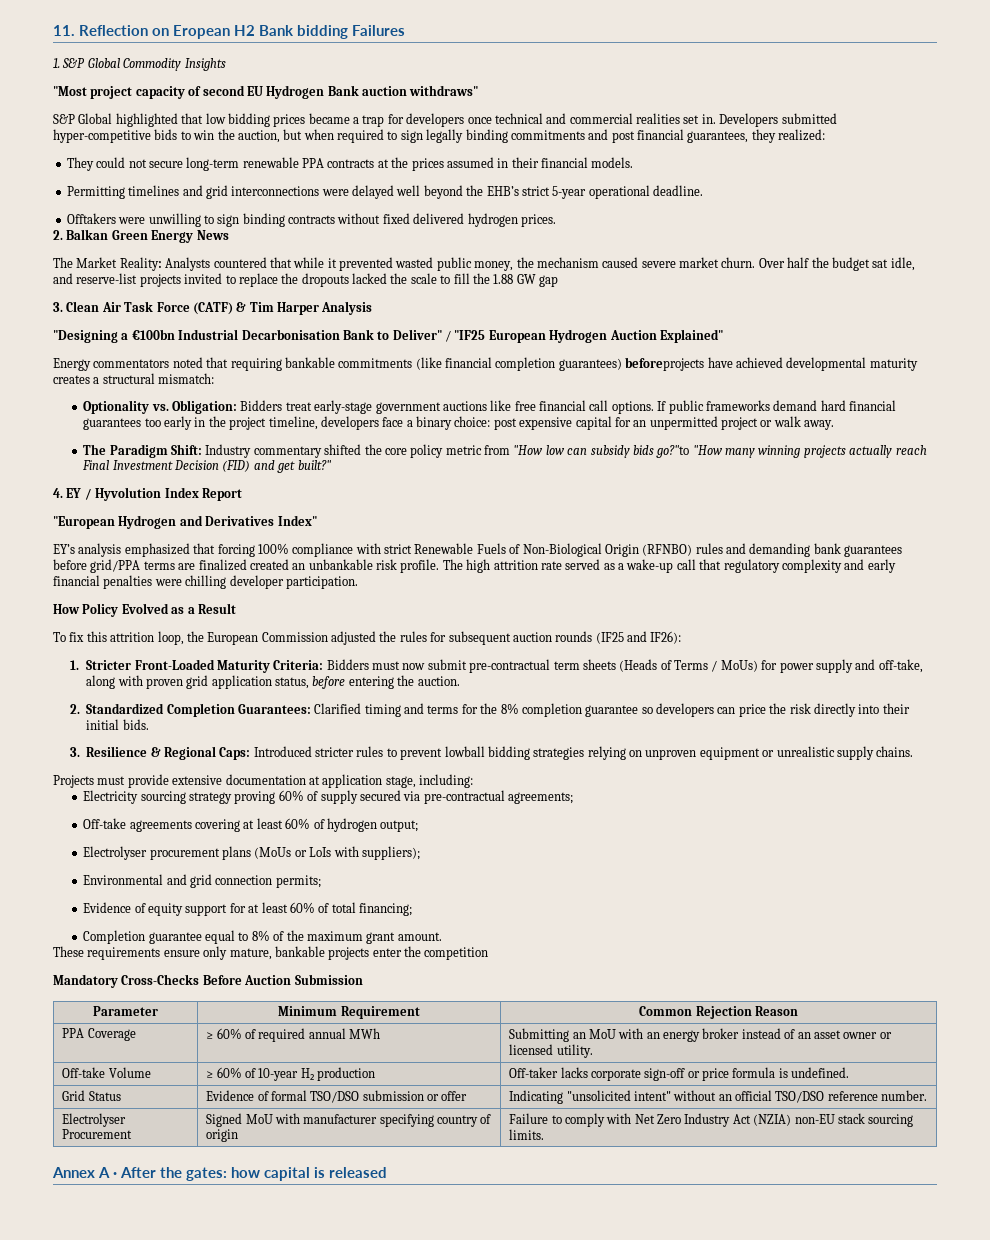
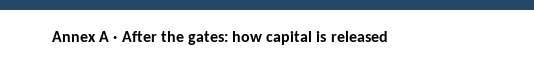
[53,25,406,39] [53,58,226,71] [53,85,479,99] [53,113,837,127] [53,129,826,143] [66,157,634,171] [66,185,703,199] [66,213,556,227] [53,229,229,243] [53,257,915,271] [53,273,558,287] [53,301,373,315] [53,329,723,343] [53,357,918,371] [53,373,215,384] [83,400,897,414] [83,416,835,430] [83,444,927,458] [82,460,331,473] [53,487,242,501] [53,515,317,529] [53,543,903,557] [53,559,896,573] [53,575,358,589] [53,603,236,617] [53,631,682,645] [69,659,923,673] [86,675,460,689] [69,703,910,717] [86,719,149,730] [69,746,914,760] [53,774,473,788] [83,790,574,804] [83,818,419,832] [83,846,420,860] [83,874,321,888] [83,902,413,916] [83,930,442,944] [53,946,489,960] [53,974,363,988] [93,1006,158,1016] [278,1006,420,1019] [639,1006,798,1019] [62,1028,136,1041] [206,1028,381,1042] [509,1028,892,1042] [509,1044,593,1058] [62,1067,151,1078] [206,1067,376,1081] [509,1067,850,1081] [62,1090,121,1101] [206,1090,468,1103] [509,1090,928,1104] [62,1113,127,1127] [62,1129,133,1139] [206,1113,492,1127] [206,1129,239,1142] [509,1113,914,1127] [509,1129,545,1140] 11. Reflection on Eropean H2 Bank bidding Failures // 1. S&P Global Commodity Insights // "Most project capacity of second EU Hydrogen Bank auction withdraws" // S&P Global highlighted that low bidding prices became a trap for developers once technical and commercial realities set in. Developers submitted hyper-competitive bids to win the auction, but when required to sign legally binding commitments and post financial guarantees, they realized: // They could not secure long-term renewable PPA contracts at the prices assumed in their financial models. // Permitting timelines and grid interconnections were delayed well beyond the EHB’s strict 5-year operational deadline. // Offtakers were unwilling to sign binding contracts without fixed delivered hydrogen prices. // 2. Balkan Green Energy News // The Market Reality: Analysts countered that while it prevented wasted public money, the mechanism caused severe market churn. Over half the budget sat idle, and reserve-list projects invited to replace the dropouts lacked the scale to fill the 1.88 GW gap // 3. Clean Air Task Force (CATF) & Tim Harper Analysis // "Designing a €100bn Industrial Decarbonisation Bank to Deliver" / "IF25 European Hydrogen Auction Explained" // Energy commentators noted that requiring bankable commitments (like financial completion guarantees) beforeprojects have achieved developmental maturity creates a structural mismatch: // Optionality vs. Obligation: Bidders treat early-stage government auctions like free financial call options. If public frameworks demand hard financial guarantees too early in the project timeline, developers face a binary choice: post expensive capital for an unpermitted project or walk away. // The Paradigm Shift: Industry commentary shifted the core policy metric from "How low can subsidy bids go?"to "How many winning projects actually reach Final Investment Decision (FID) and get built?" // 4. EY / Hyvolution Index Report // "European Hydrogen and Derivatives Index" // EY’s analysis emphasized that forcing 100% compliance with strict Renewable Fuels of Non-Biological Origin (RFNBO) rules and demanding bank guarantees before grid/PPA terms are finalized created an unbankable risk profile. The high attrition rate served as a wake-up call that regulatory complexity and early financial penalties were chilling developer participation. // How Policy Evolved as a Result // To fix this attrition loop, the European Commission adjusted the rules for subsequent auction rounds (IF25 and IF26): // 1. Stricter Front-Loaded Maturity Criteria: Bidders must now submit pre-contractual term sheets (Heads of Terms / MoUs) for power supply and off-take, along with proven grid application status, before entering the auction. // 2. Standardized Completion Guarantees: Clarified timing and terms for the 8% completion guarantee so developers can price the risk directly into their initial bids. // 3. Resilience & Regional Caps: Introduced stricter rules to prevent lowball bidding strategies relying on unproven equipment or unrealistic supply chains. // Projects must provide extensive documentation at application stage, including: // Electricity sourcing strategy proving 60% of supply secured via pre-contractual agreements; // Off-take agreements covering at least 60% of hydrogen output; // Electrolyser procurement plans (MoUs or LoIs with suppliers); // Environmental and grid connection permits; // Evidence of equity support for at least 60% of total financing; // Completion guarantee equal to 8% of the maximum grant amount. // These requirements ensure only mature, bankable projects enter the competition // Mandatory Cross-Checks Before Auction Submission // Parameter | Minimum Requirement | Common Rejection Reason // PPA Coverage | ≥ 60% of required annual MWh | Submitting an MoU with an energy broker instead of an asset owner or licensed utility. // Off-take Volume | ≥ 60% of 10-year H₂ production | Off-taker lacks corporate sign-off or price formula is undefined. // Grid Status | Evidence of formal TSO/DSO submission or offer | Indicating "unsolicited intent" without an official TSO/DSO reference number. // Electrolyser Procurement | Signed MoU with manufacturer specifying country of origin | Failure to comply with Net Zero Industry Act (NZIA) non-EU stack sourcing limits. // -> (52, 36) none

